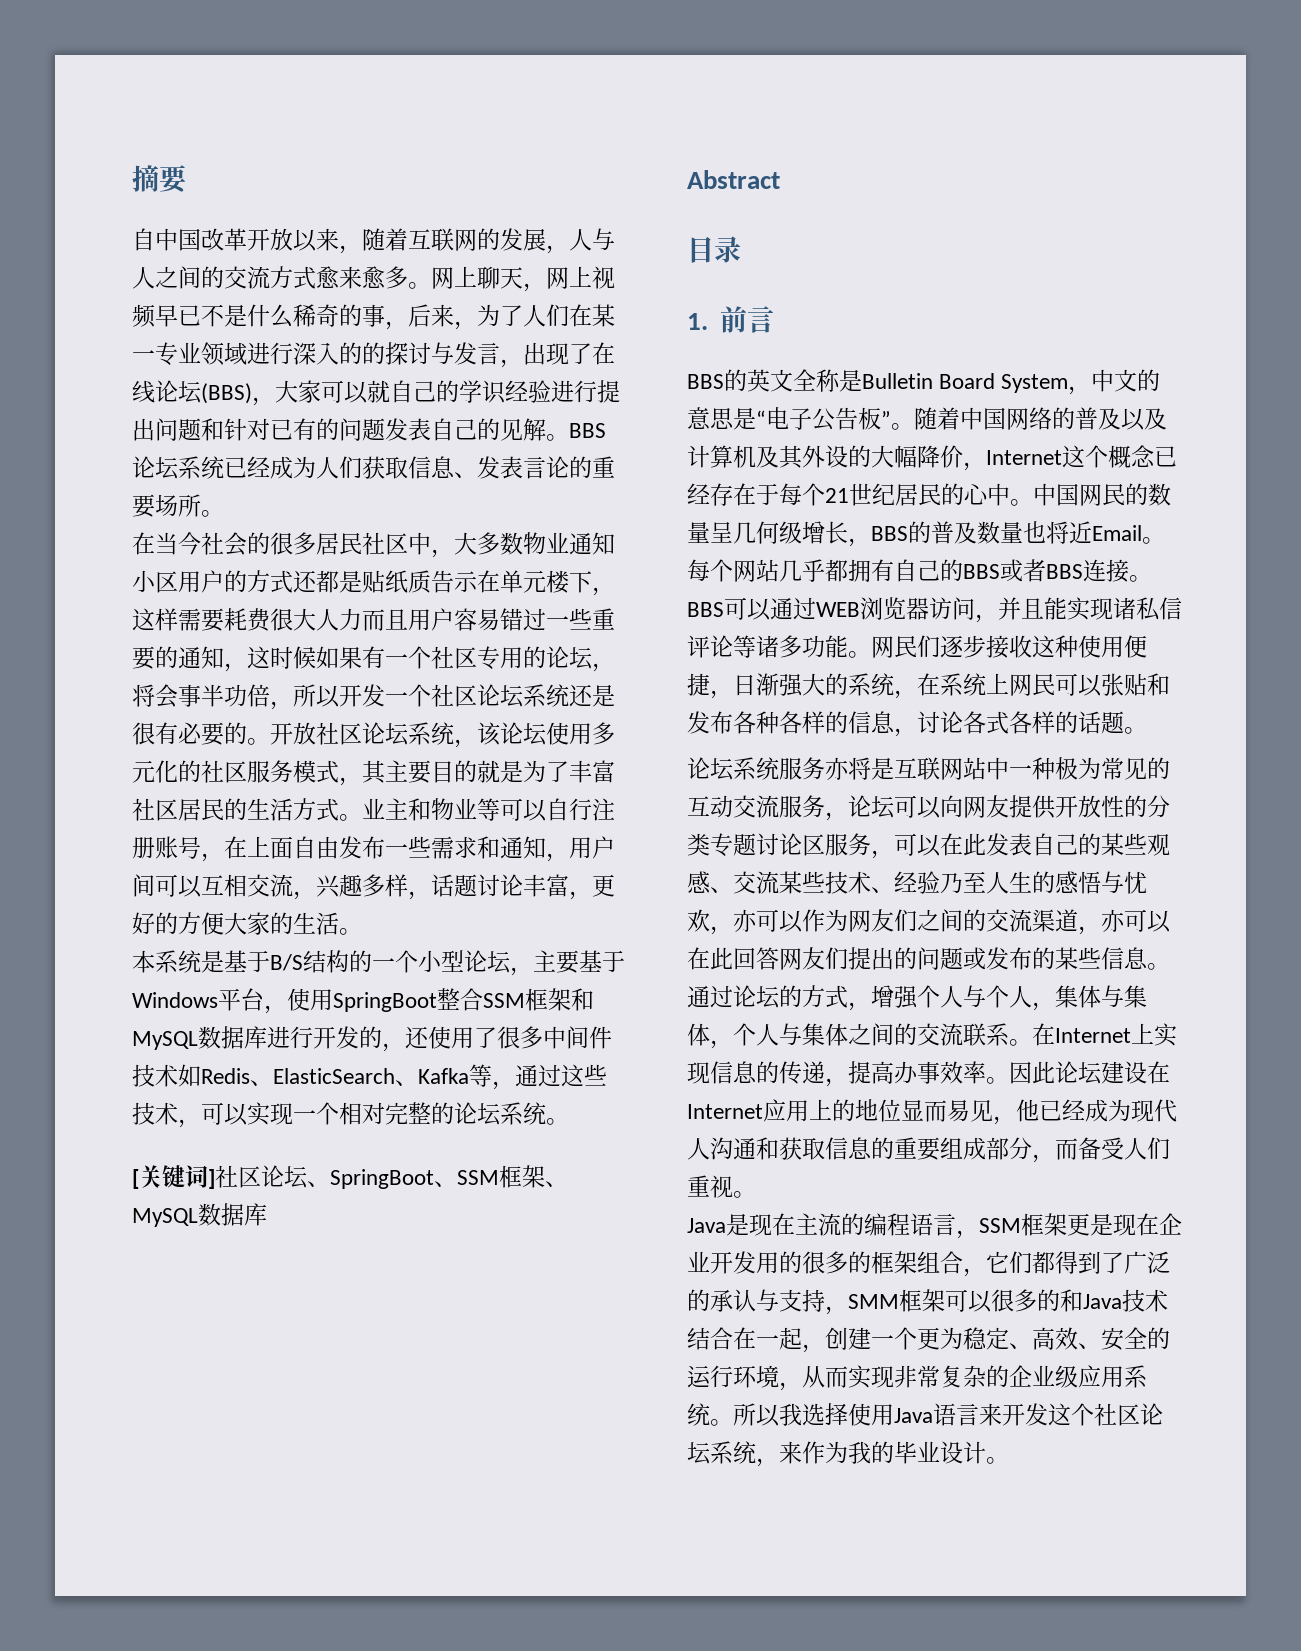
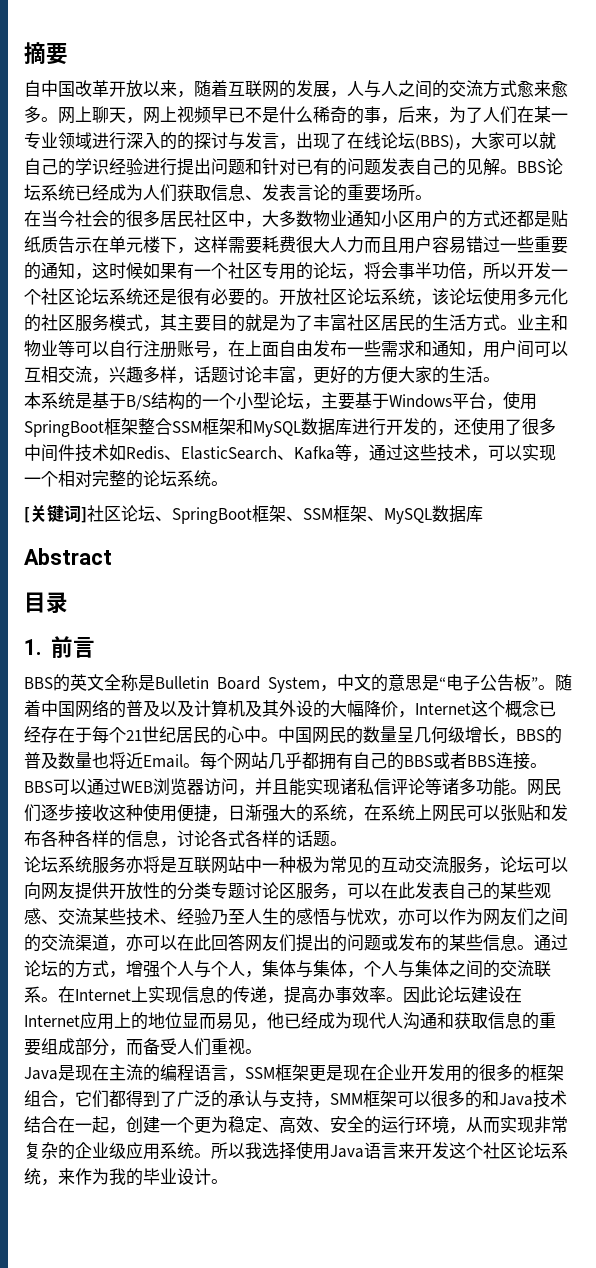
(437, 1002) none -> [104,418,138,435] 框架
(434, 1179) none -> [252,505,286,522] 框架

